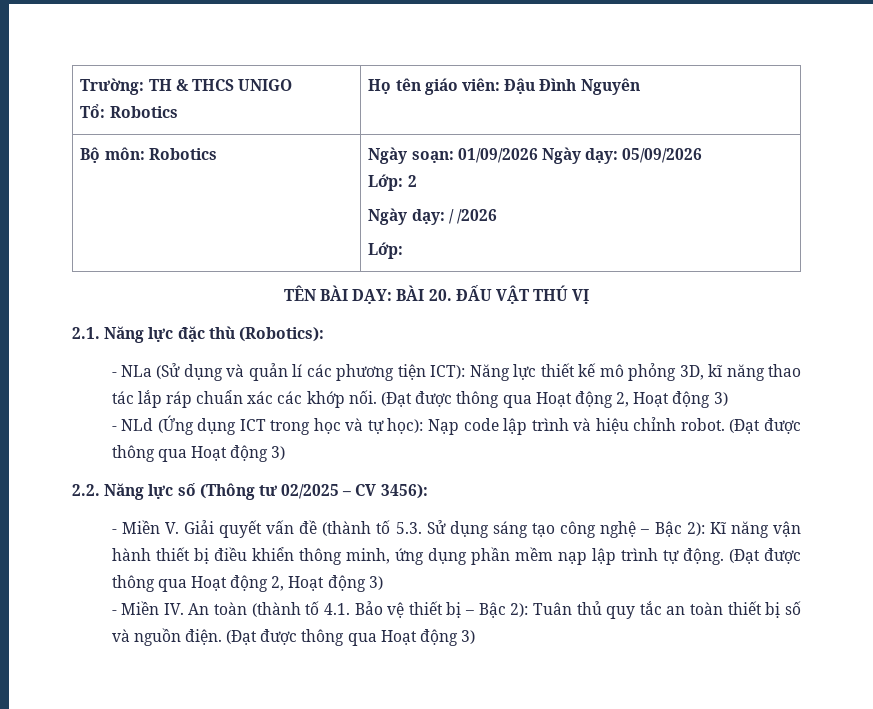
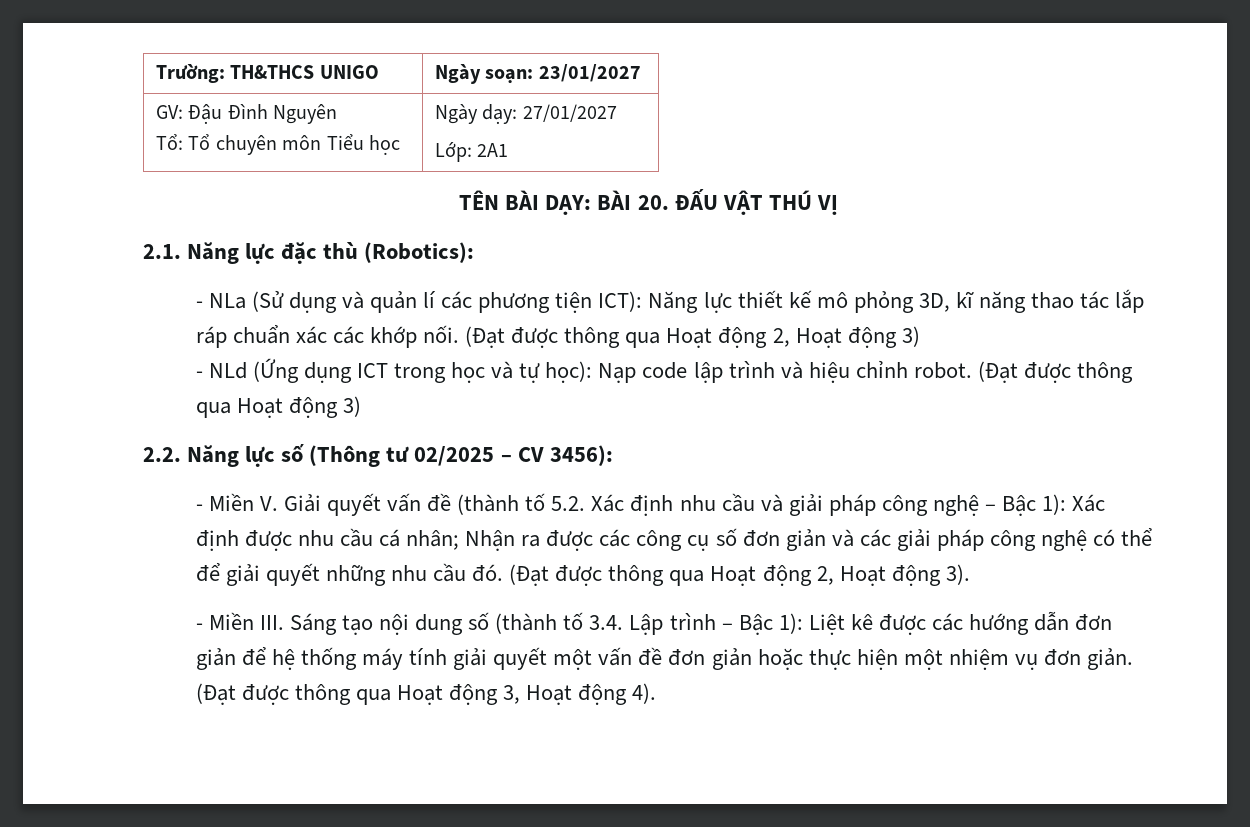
[148,79,293,91] [80,104,178,118] [368,78,640,95] [80,147,217,163] [368,147,703,164] [368,174,417,191] [368,208,498,225] [368,242,404,259] TH & THCS UNIGO // Tổ: Robotics | Họ tên giáo viên: Đậu Đình Nguyên // Bộ môn: Robotics | Ngày soạn: 01/09/2026 Ngày dạy: 05/09/2026 // Lớp: 2 // Ngày dạy: / /2026 // Lớp: -> [230,65,379,79] [435,64,641,84] [156,104,338,124] [156,134,401,155] [435,104,617,124] [435,142,509,162] TH&THCS UNIGO | Ngày soạn: 23/01/2027 // GV: Đậu Đình Nguyên // Tổ: Tổ chuyên môn Tiểu học | Ngày dạy: 27/01/2027 // Lớp: 2A1
[395,520,802,538] [111,547,802,565] [111,575,383,592] [111,601,801,619] [111,628,476,646] 5.3. Sử dụng sáng tạo công nghệ – Bậc 2): Kĩ năng vận hành thiết bị điều khiển thông minh, ứng dụng phần mềm nạp lập trình tự động. (Đạt được thông qua Hoạt động 2, Hoạt động 3) // - Miền IV. An toàn (thành tố 4.1. Bảo vệ thiết bị – Bậc 2): Tuân thủ quy tắc an toàn thiết bị số và nguồn điện. (Đạt được thông qua Hoạt động 3) -> [551,493,1106,516] [195,527,1153,551] [195,562,970,586] [195,611,1113,635] [195,646,1134,670] [195,683,657,705] 5.2. Xác định nhu cầu và giải pháp công nghệ – Bậc 1): Xác định được nhu cầu cá nhân; Nhận ra được các công cụ số đơn giản và các giải pháp công nghệ có thể để giải quyết những nhu cầu đó. (Đạt được thông qua Hoạt động 2, Hoạt động 3). // - Miền III. Sáng tạo nội dung số (thành tố 3.4. Lập trình – Bậc 1): Liệt kê được các hướng dẫn đơn giản để hệ thống máy tính giải quyết một vấn đề đơn giản hoặc thực hiện một nhiệm vụ đơn giản. (Đạt được thông qua Hoạt động 3, Hoạt động 4).

